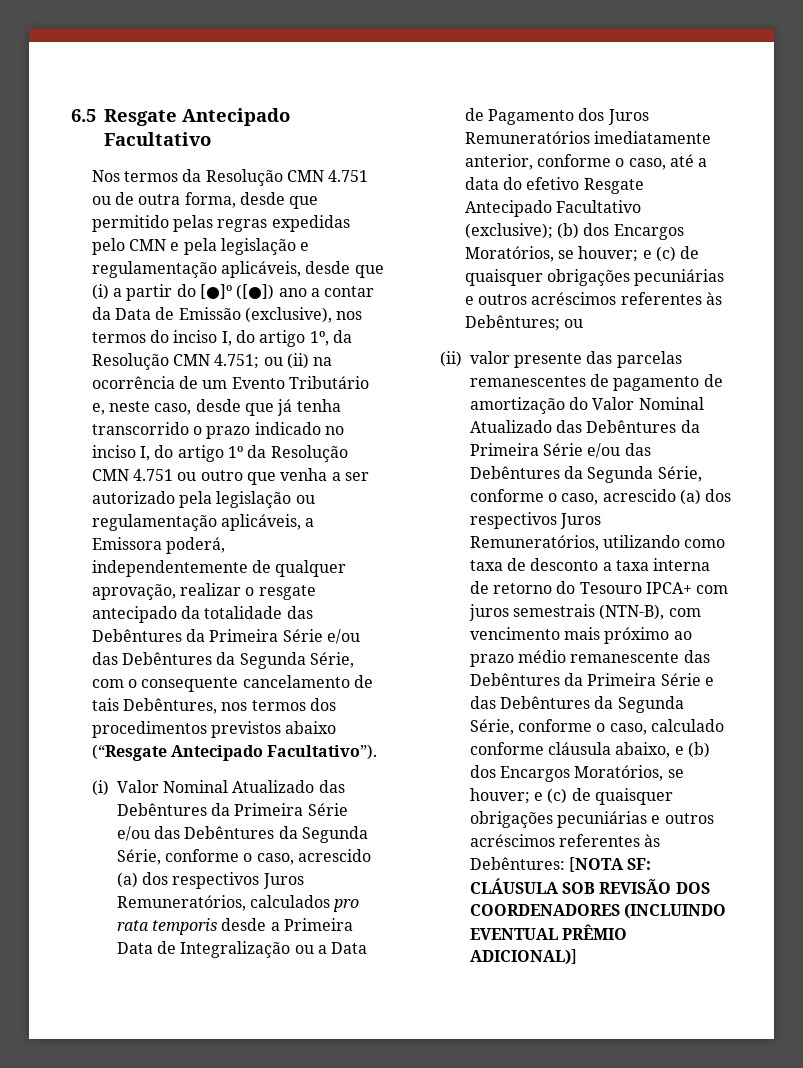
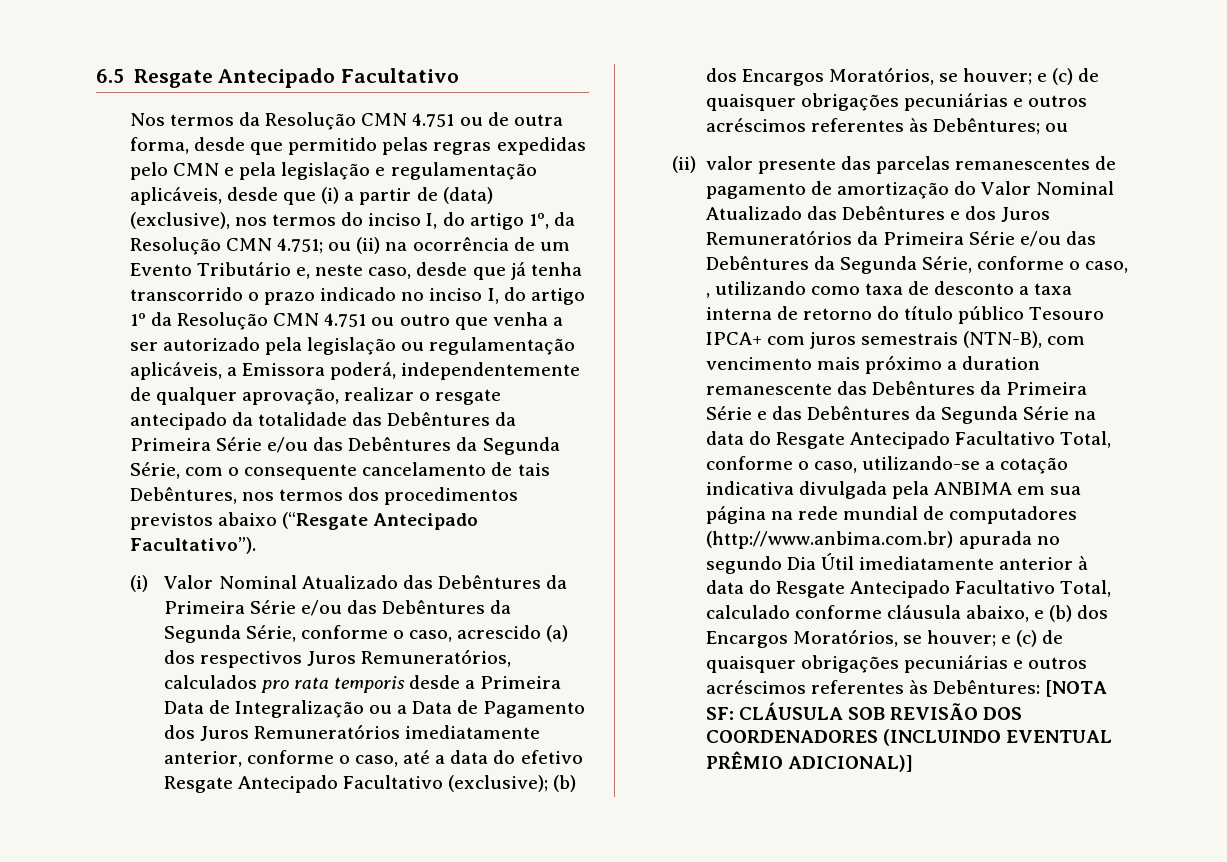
[176,284,375,300] [91,307,241,320] do [●]º ([●]) ano a contar da Data de Emissão -> [416,187,493,204] de (data)
(677, 426) none -> [949,206,1051,222] [705,230,852,245] e dos Juros Remuneratórios
[602,489,732,505] [469,512,602,529] [469,535,599,551] acrescido (a) dos respectivos Juros Remuneratórios, -> [705,293,710,298] ,
(576, 587) none -> [904,306,1025,324] título público
[673,631,692,640] [469,650,567,667] ao prazo médio -> [946,356,1041,370] a duration
[469,719,647,735] Série, conforme o caso, -> [1023,406,1097,420] [705,431,1112,449] [705,456,1069,474] [705,481,1082,499] [705,506,1078,524] [705,531,1060,549] [705,553,1089,574] [705,580,1112,598] Série na data do Resgate Antecipado Facultativo Total, conforme o caso, utilizando-se a cotação indicativa divulgada pela ANBIMA em sua página na rede mundial de computadores (http://www.anbima.com.br) apurada no segundo Dia Útil imediatamente anterior à data do Resgate Antecipado Facultativo Total,

